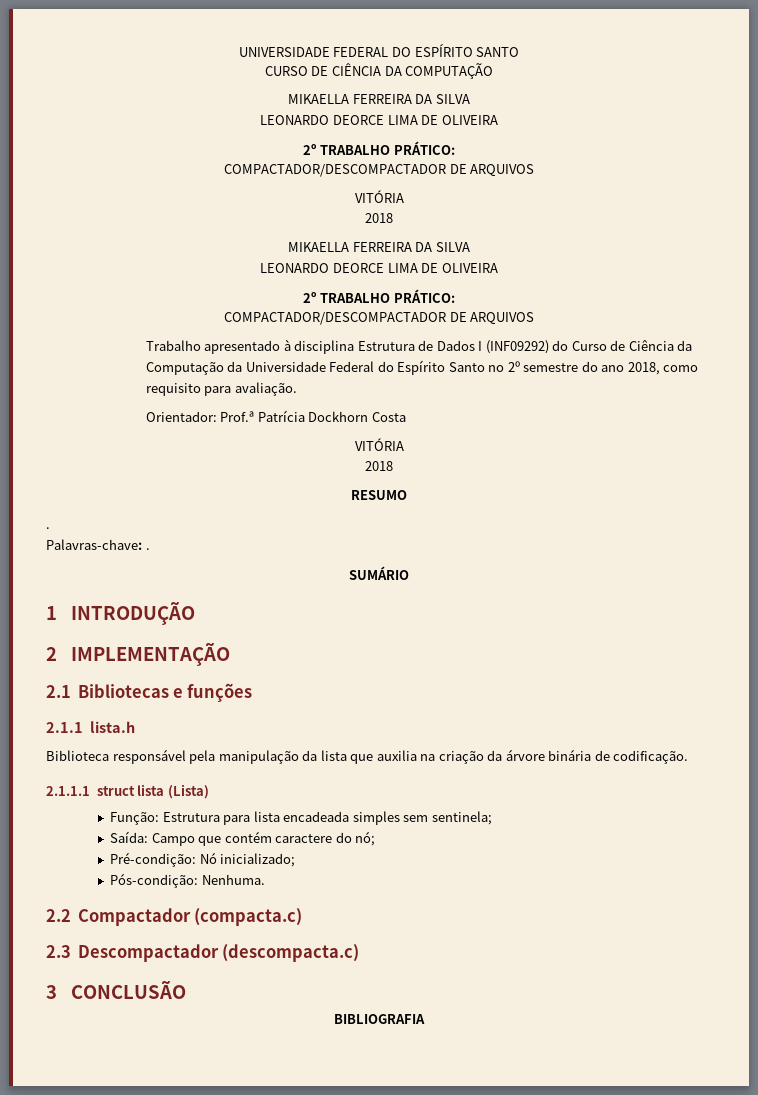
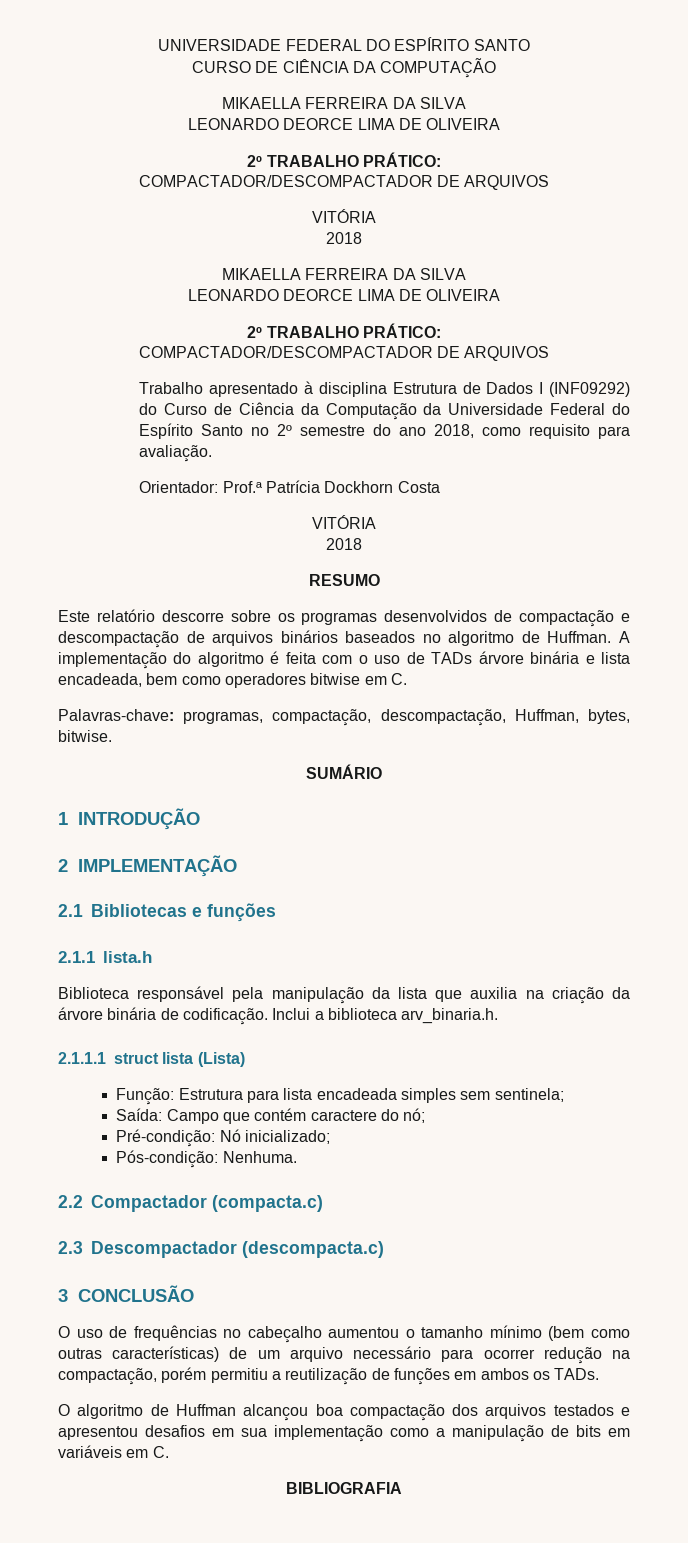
[46,527,50,529] [46,539,150,550] . // Palavras-chave: . -> [58,609,631,627] [58,630,630,648] [58,651,630,669] [58,673,407,688] [58,709,630,726] [58,730,112,742] Este relatório descorre sobre os programas desenvolvidos de compactação e descompactação de arquivos binários baseados no algoritmo de Huffman. A implementação do algoritmo é feita com o uso de TADs árvore binária e lista encadeada, bem como operadores bitwise em C. // Palavras-chave: programas, compactação, descompactação, Huffman, bytes, bitwise.
(689, 757) none -> [272,1008,499,1024] Inclui a biblioteca arv_binaria.h.
(186, 989) none -> [58,1325,630,1343] [58,1346,630,1364] [58,1367,600,1385] [58,1404,630,1421] [58,1425,630,1442] [58,1445,169,1458] // O uso de frequências no cabeçalho aumentou o tamanho mínimo (bem como outras características) de um arquivo necessário para ocorrer redução na compactação, porém permitiu a reutilização de funções em ambos os TADs. // O algoritmo de Huffman alcançou boa compactação dos arquivos testados e apresentou desafios em sua implementação como a manipulação de bits em variáveis em C.

